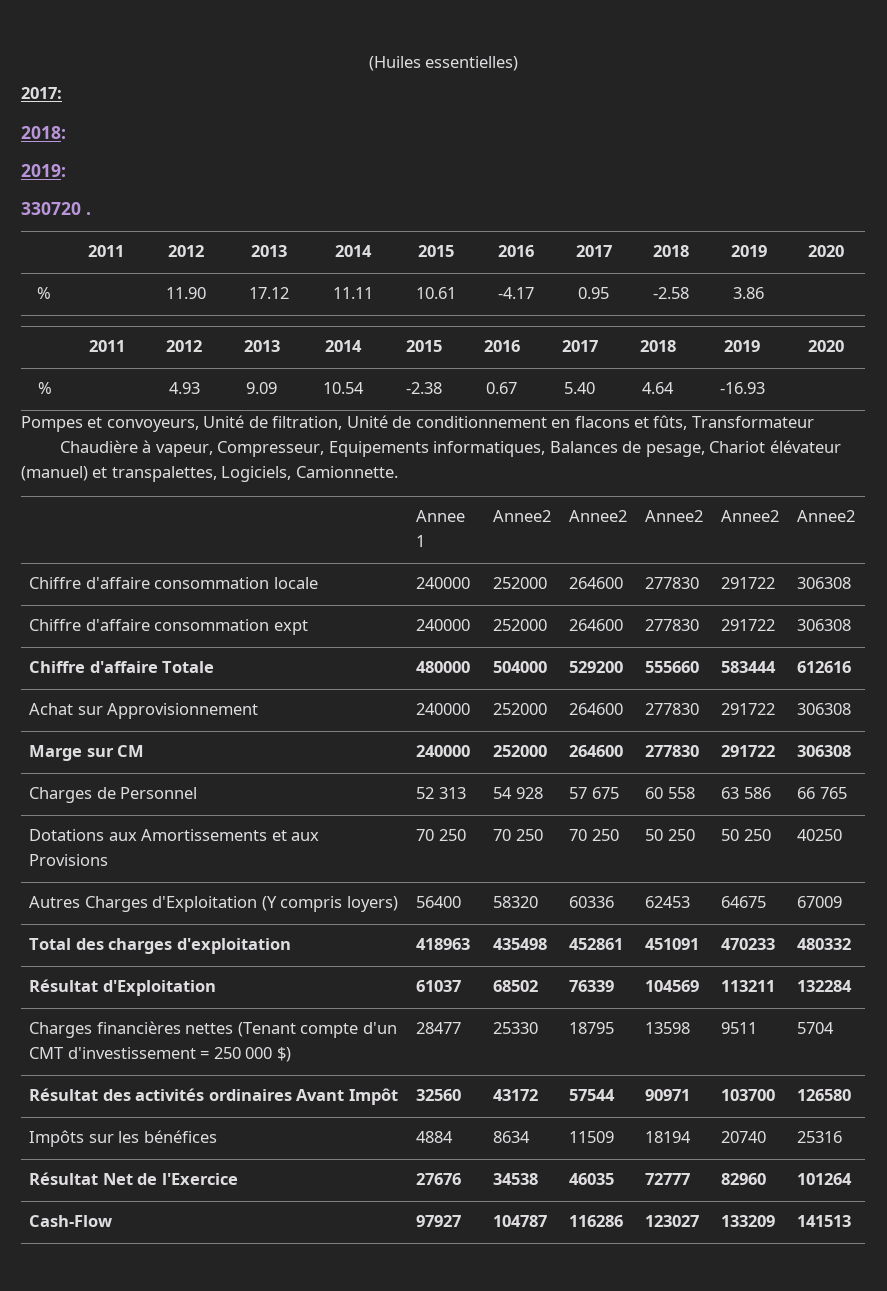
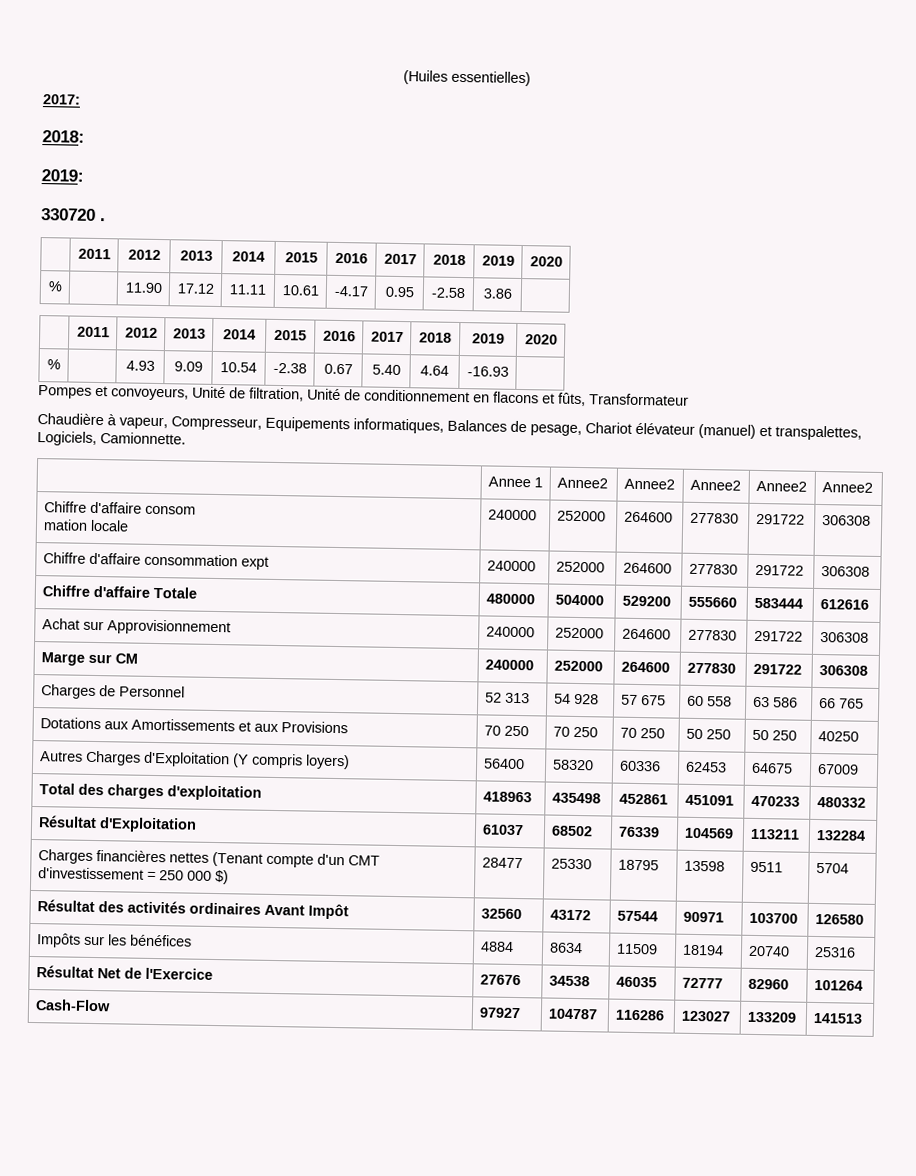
[154,577,270,589] consommation -> [144,505,196,515] [42,519,88,531] consom // mation

